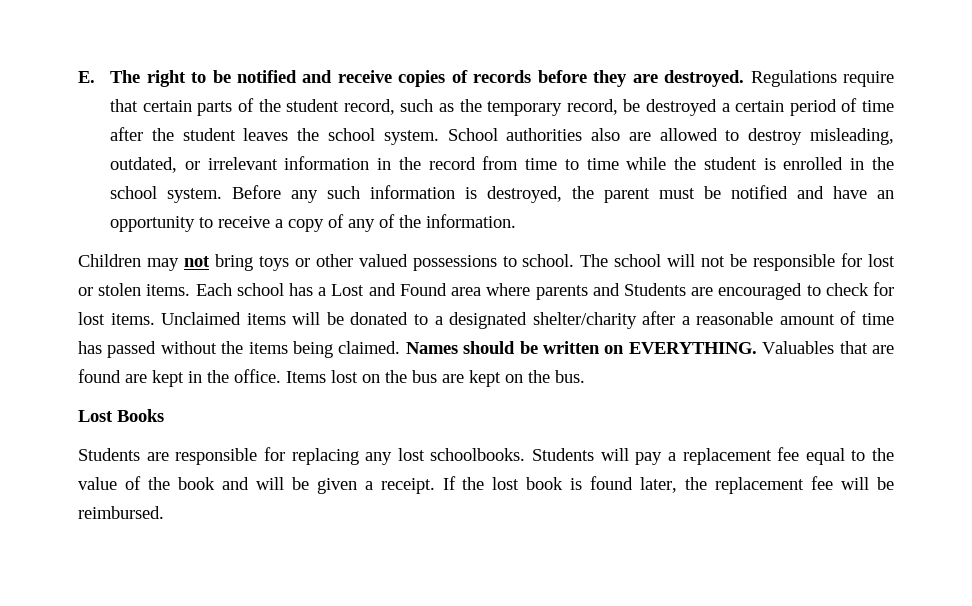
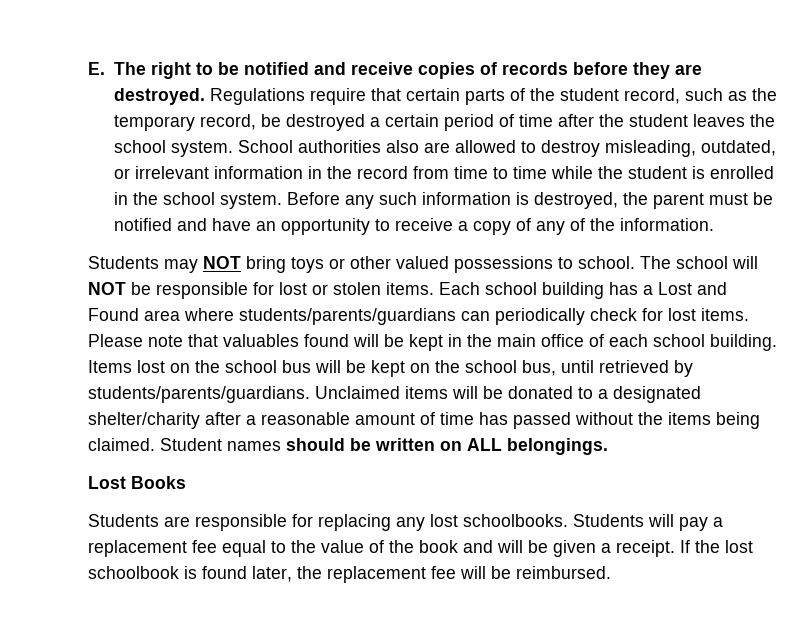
[78,254,210,271] Children may not -> [88,256,241,273] Students may NOT
[701,256,726,267] not -> [88,282,126,295] NOT
(284, 289) none -> [542,282,604,299] building
[535,282,895,300] [78,312,155,325] parents and Students are encouraged to check for lost items. -> [239,308,749,325] [88,334,777,351] [88,360,693,377] [88,386,310,403] students/parents/guardians can periodically check for lost items. Please note that valuables found will be kept in the main office of each school building. Items lost on the school bus will be kept on the school bus, until retrieved by students/parents/guardians.
[405,342,458,354] Names -> [160,438,281,451] Student names
[628,341,894,354] [78,369,585,387] EVERYTHING. Valuables that are found are kept in the office. Items lost on the bus are kept on the bus. -> [467,438,608,455] ALL belongings.
[526,477,564,490] book -> [88,566,179,579] schoolbook

